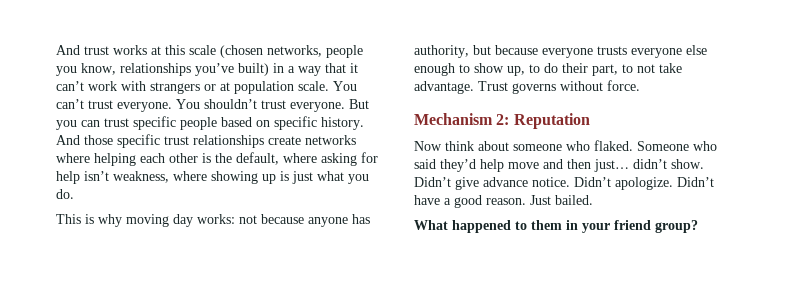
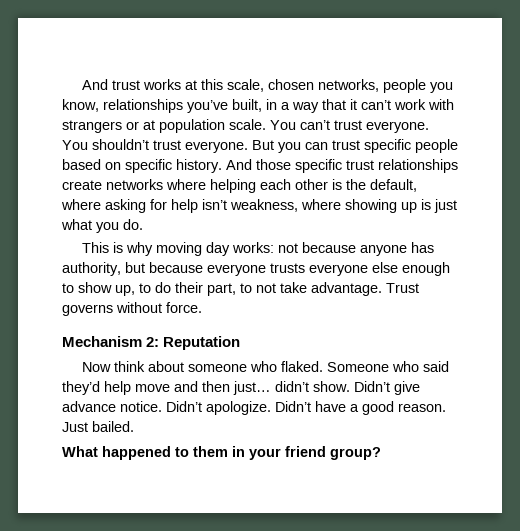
[189,45,263,58] scale (chosen -> [226,79,314,92] scale, chosen
[238,63,269,76] built) -> [232,99,262,112] built,

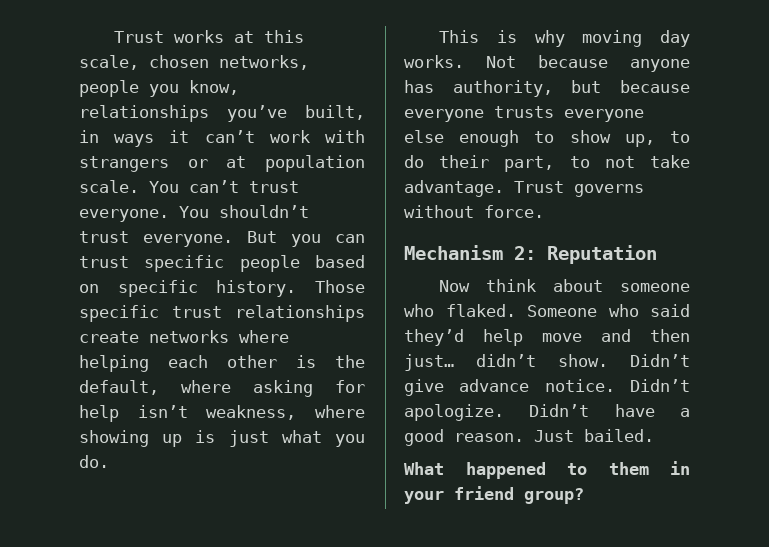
[81,79,140,90] And trust -> [114,31,165,43] Trust
[281,99,346,113] a way that -> [114,134,155,147] ways
[226,159,291,170] And those -> [315,280,365,293] Those
[231,242,298,253] works: not -> [404,55,516,68] works. Not

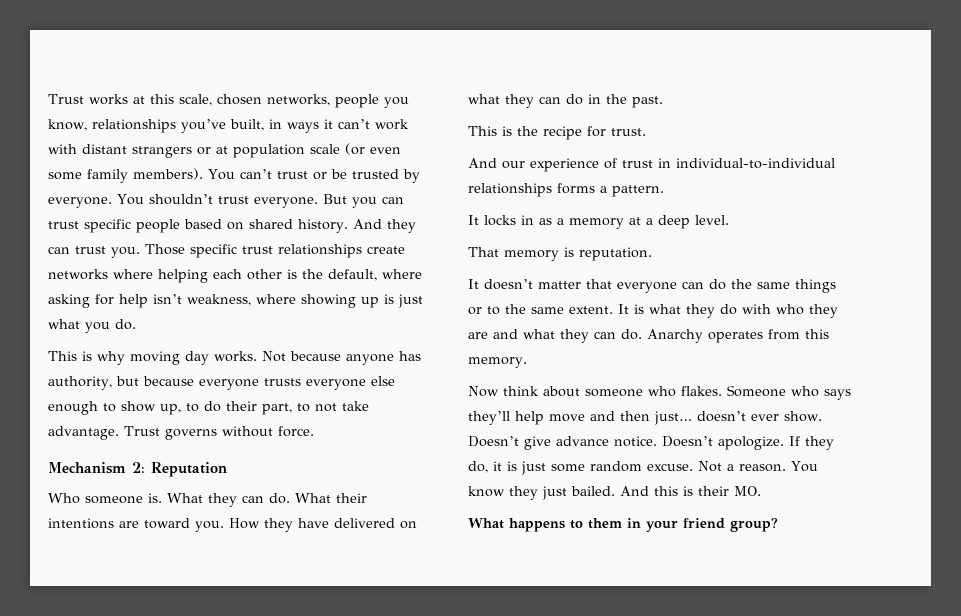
(365, 136) none -> [82,144,127,154] distant
[79,180,299,193] scale. You can’t trust -> [310,143,401,155] [48,168,420,183] scale (or even some family members). You can’t trust or be trusted by
[117,280,297,297] specific history. -> [249,219,416,233] [48,246,140,258] shared history. And they can trust you.
(657, 254) none -> [48,493,367,507] [48,518,417,532] [468,94,663,108] [468,126,646,140] [468,158,835,172] [468,183,664,197] [468,215,729,229] [468,247,652,261] [468,279,836,293] [468,304,838,318] [468,329,829,343] [468,357,527,368] // Who someone is. What they can do. What their intentions are toward you. How they have delivered on what they can do in the past. // This is the recipe for trust. // And our experience of trust in individual-to-individual relationships forms a pattern. // It locks in as a memory at a deep level. // That memory is reputation. // It doesn’t matter that everyone can do the same things or to the same extent. It is what they do with who they are and what they can do. Anarchy operates from this memory.
[445,304,516,317] flaked. -> [681,386,722,396] flakes.
[650,304,690,317] [404,329,464,346] said they’d -> [824,389,851,400] [468,411,510,425] says they’ll
[476,354,690,367] [404,379,690,396] [404,404,690,421] [404,429,654,446] [404,462,546,479] didn’t show. Didn’t give advance notice. Didn’t apologize. Didn’t have a good reason. Just bailed. // What happened -> [697,411,822,422] [468,436,834,450] [468,461,818,475] [468,486,761,500] [468,518,565,532] doesn’t ever show. Doesn’t give advance notice. Doesn’t apologize. If they do, it is just some random excuse. Not a reason. You know they just bailed. And this is their MO. // What happens

